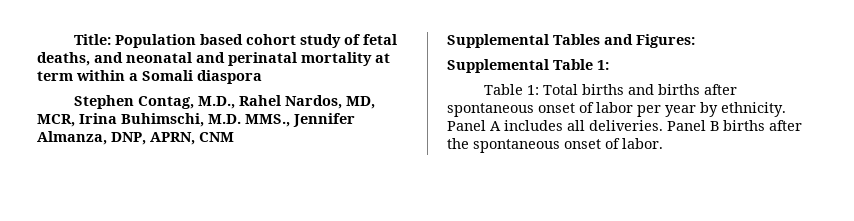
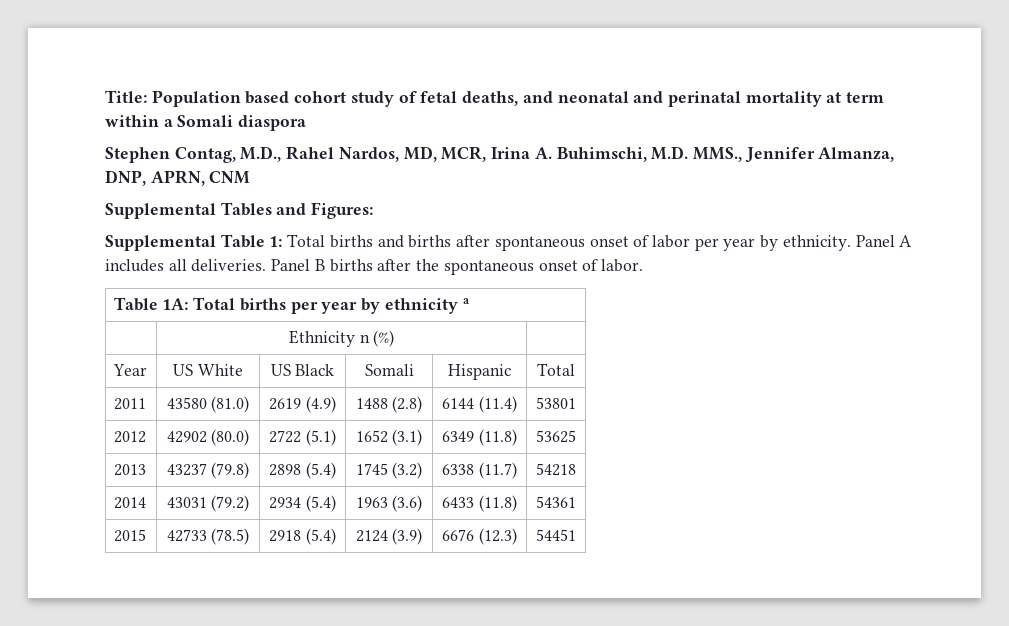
(117, 118) none -> [534,147,552,159] A.
[484,84,540,95] // Table 1: -> (283, 241) none
(663, 143) none -> [113,297,470,314] [288,330,395,347] [112,364,147,376] [173,364,243,376] [270,364,335,376] [364,364,414,376] [448,364,511,380] [537,363,575,376] [113,398,146,410] [166,396,250,413] [269,396,336,413] [355,396,423,413] [442,396,517,413] [536,397,576,409] [113,431,146,443] [166,429,250,446] [269,429,336,446] [355,429,423,446] [442,429,517,446] [536,430,576,443] [113,464,146,476] [166,462,250,479] [269,462,336,479] [355,462,423,479] [442,462,517,479] [536,463,576,476] [113,497,146,509] [166,495,250,512] [269,495,336,512] [355,495,423,512] [442,495,517,512] [536,496,576,508] [113,529,146,542] [166,528,250,545] [269,528,336,545] [355,528,423,545] [442,528,517,545] [536,529,576,541] // Table 1A: Total births per year by ethnicity a // | Ethnicity n (%) | // Year | US White | US Black | Somali | Hispanic | Total // 2011 | 43580 (81.0) | 2619 (4.9) | 1488 (2.8) | 6144 (11.4) | 53801 // 2012 | 42902 (80.0) | 2722 (5.1) | 1652 (3.1) | 6349 (11.8) | 53625 // 2013 | 43237 (79.8) | 2898 (5.4) | 1745 (3.2) | 6338 (11.7) | 54218 // 2014 | 43031 (79.2) | 2934 (5.4) | 1963 (3.6) | 6433 (11.8) | 54361 // 2015 | 42733 (78.5) | 2918 (5.4) | 2124 (3.9) | 6676 (12.3) | 54451

